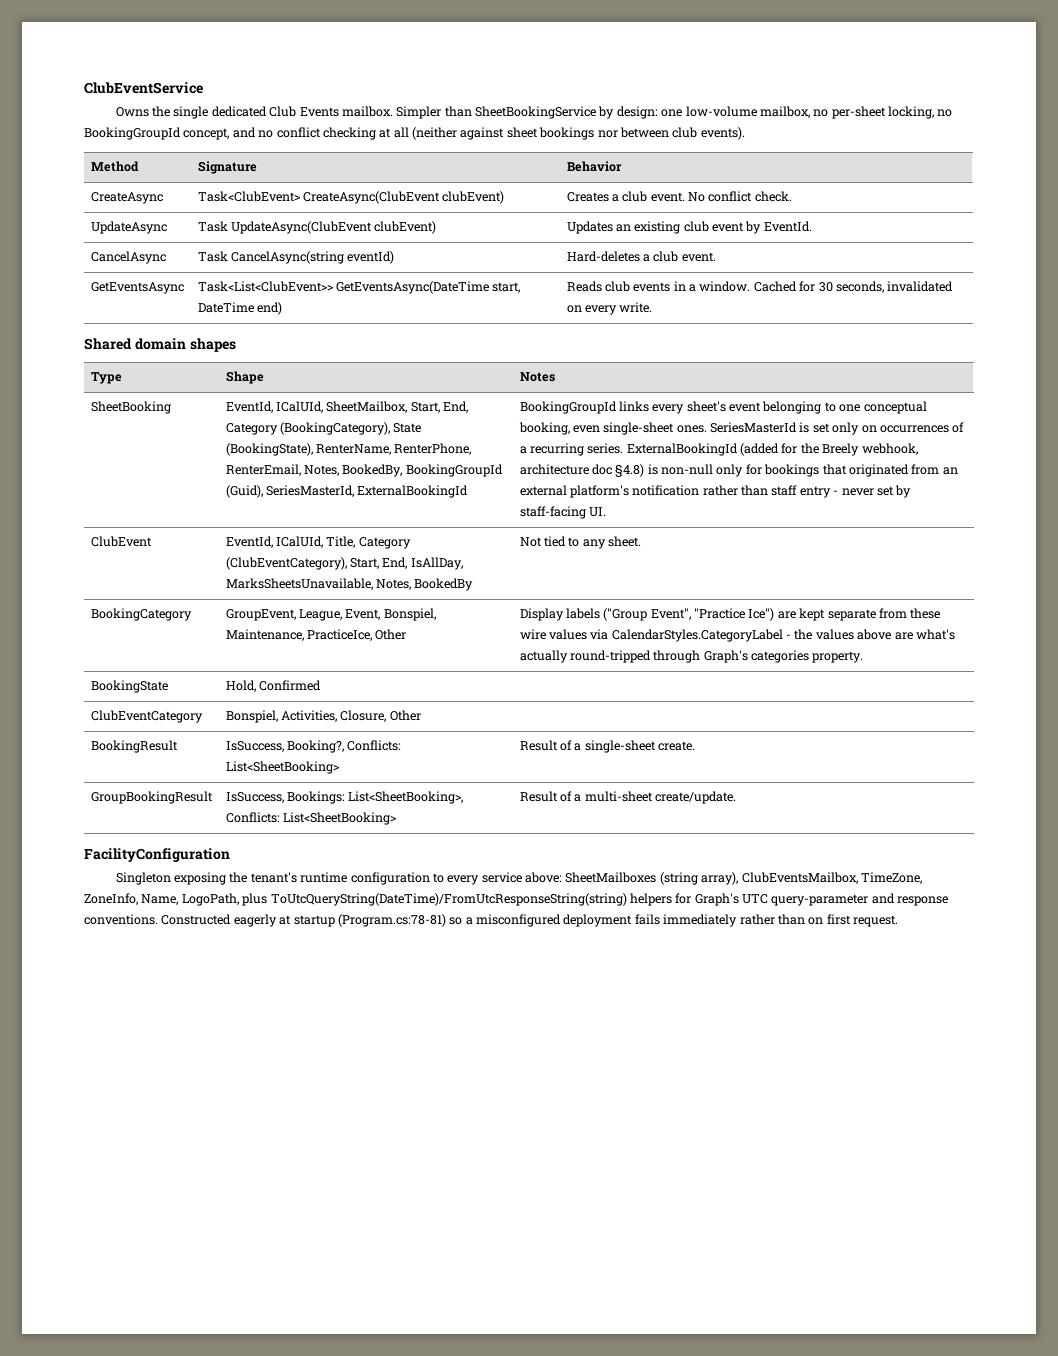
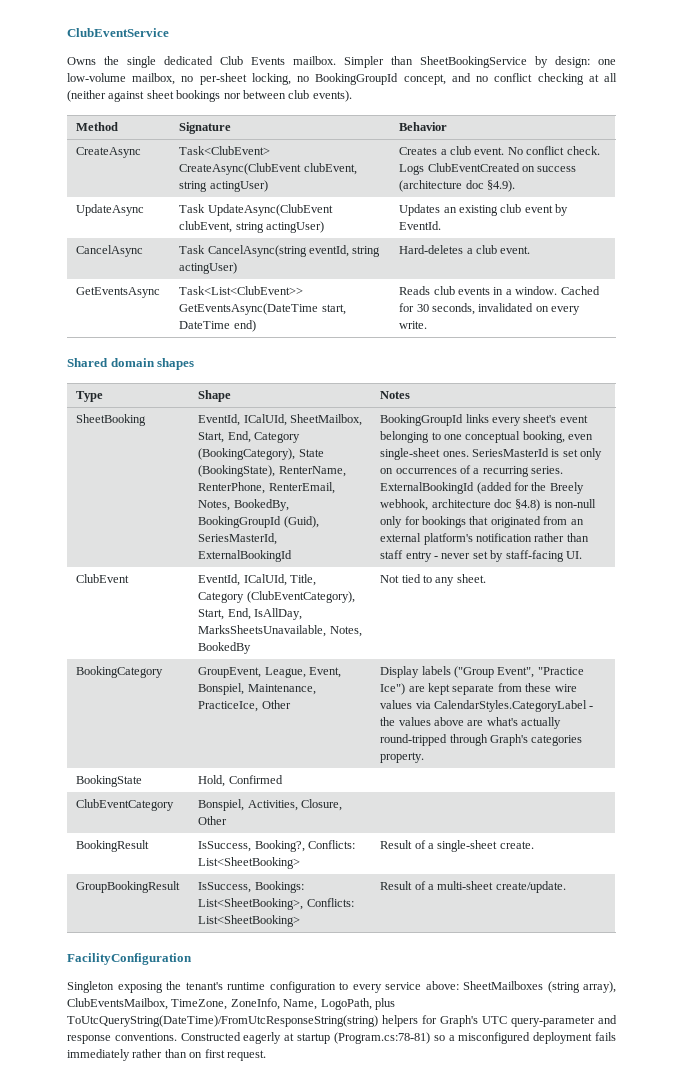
[442,191,505,204] clubEvent) -> [303,163,357,175] [179,180,268,192] clubEvent, string actingUser)
(792, 196) none -> [399,163,577,175] [399,180,516,192] Logs ClubEventCreated on success (architecture doc §4.9).
[374,221,437,234] clubEvent) -> [179,221,325,233] clubEvent, string actingUser)
[347,251,395,264] eventId) -> [309,245,381,257] [179,262,238,274] eventId, string actingUser)

